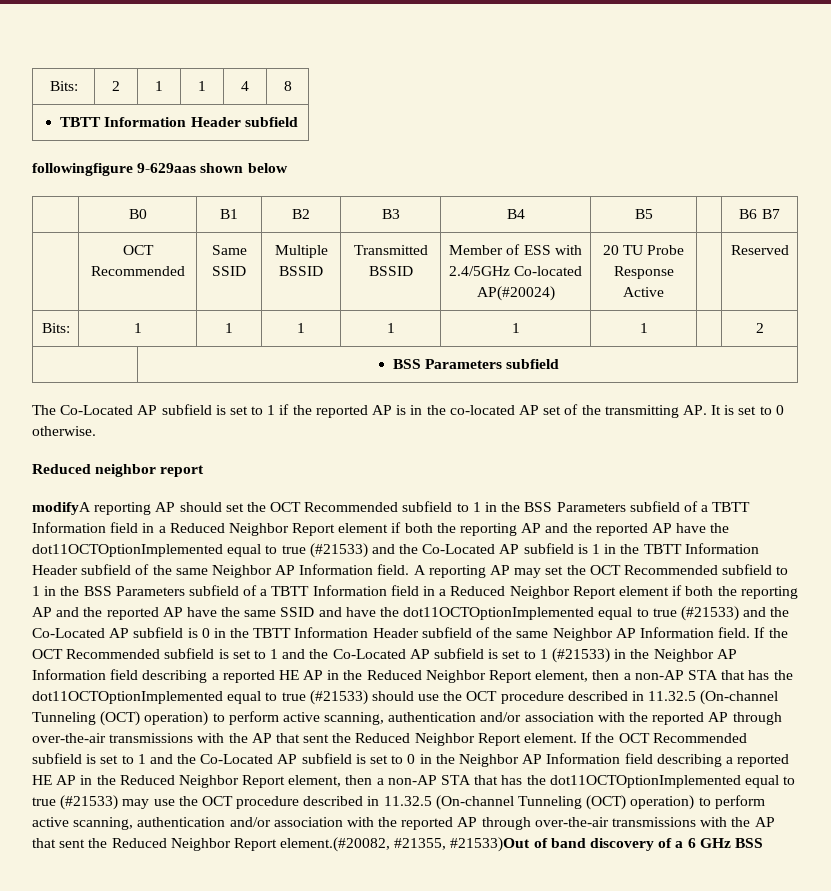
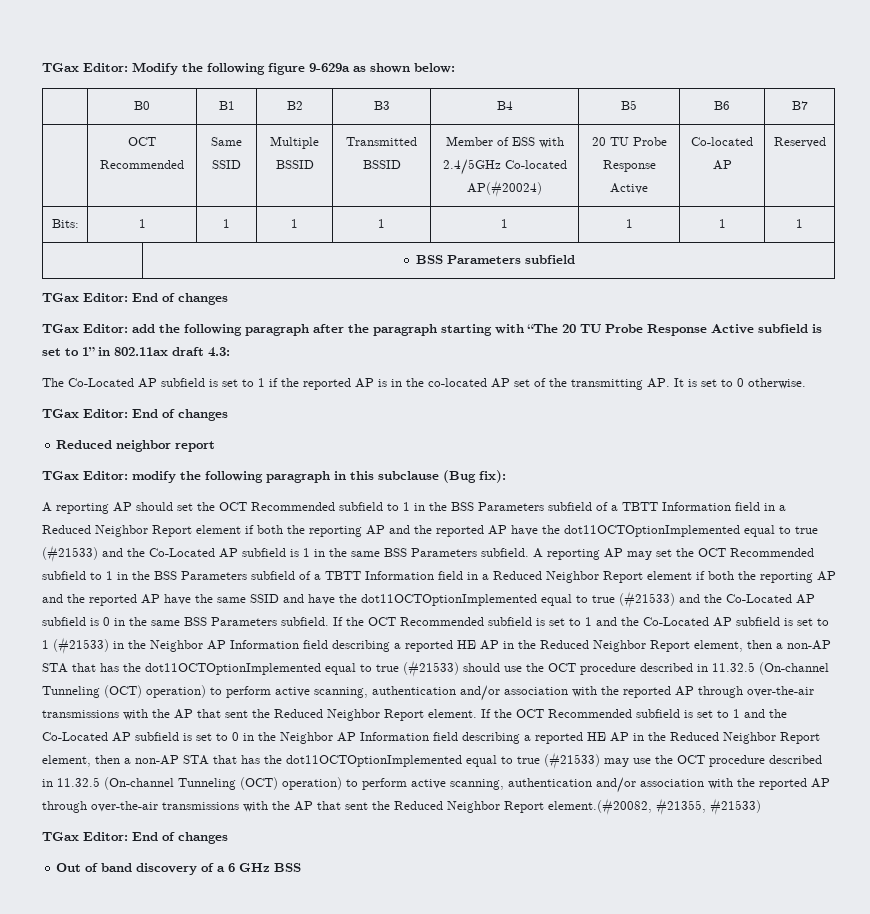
[49,81,78,91] [112,81,120,91] [155,81,163,91] [198,81,206,91] [241,81,249,91] [283,81,292,91] [60,117,298,127] [32,163,288,176] Bits: | 2 | 1 | 1 | 4 | 8 // TBTT Information Header subfield // followingfigure 9-629aas shown below -> [42,62,455,75] TGax Editor: Modify the following figure 9-629a as shown below:
[739,209,758,219] | B6 -> [714,101,730,110] B6 |
(664, 292) none -> [691,137,753,146] [712,160,732,170] Co-located AP
[755,323,764,333] [392,359,560,369] | 2 // | BSS Parameters subfield -> [718,219,726,228] [796,219,803,228] [416,255,576,264] [42,293,228,305] [42,324,822,336] [42,347,230,357] 1 | 1 // | BSS Parameters subfield // TGax Editor: End of changes // TGax Editor: add the following paragraph after the paragraph starting with “The 20 TU Probe Response Active subfield is set to 1” in 802.11ax draft 4.3:
[32,464,205,477] [32,502,91,515] Reduced neighbor report // modifyA -> [42,409,228,421] [56,440,216,452] [42,470,506,483] [42,502,52,512] TGax Editor: End of changes // Reduced neighbor report // TGax Editor: modify the following paragraph in this subclause (Bug fix): // A
[643,543,759,554] [32,564,410,578] TBTT Information Header subfield of the same Neighbor AP Information field. -> [351,548,529,557] same BSS Parameters subfield.
[253,627,751,641] TBTT Information Header subfield of the same Neighbor AP Information field. -> [151,617,329,626] same BSS Parameters subfield.
[450,837,531,852] #21533)Out -> [710,798,761,815] [42,832,228,844] [56,863,82,872] #21533) // TGax Editor: End of changes // Out

